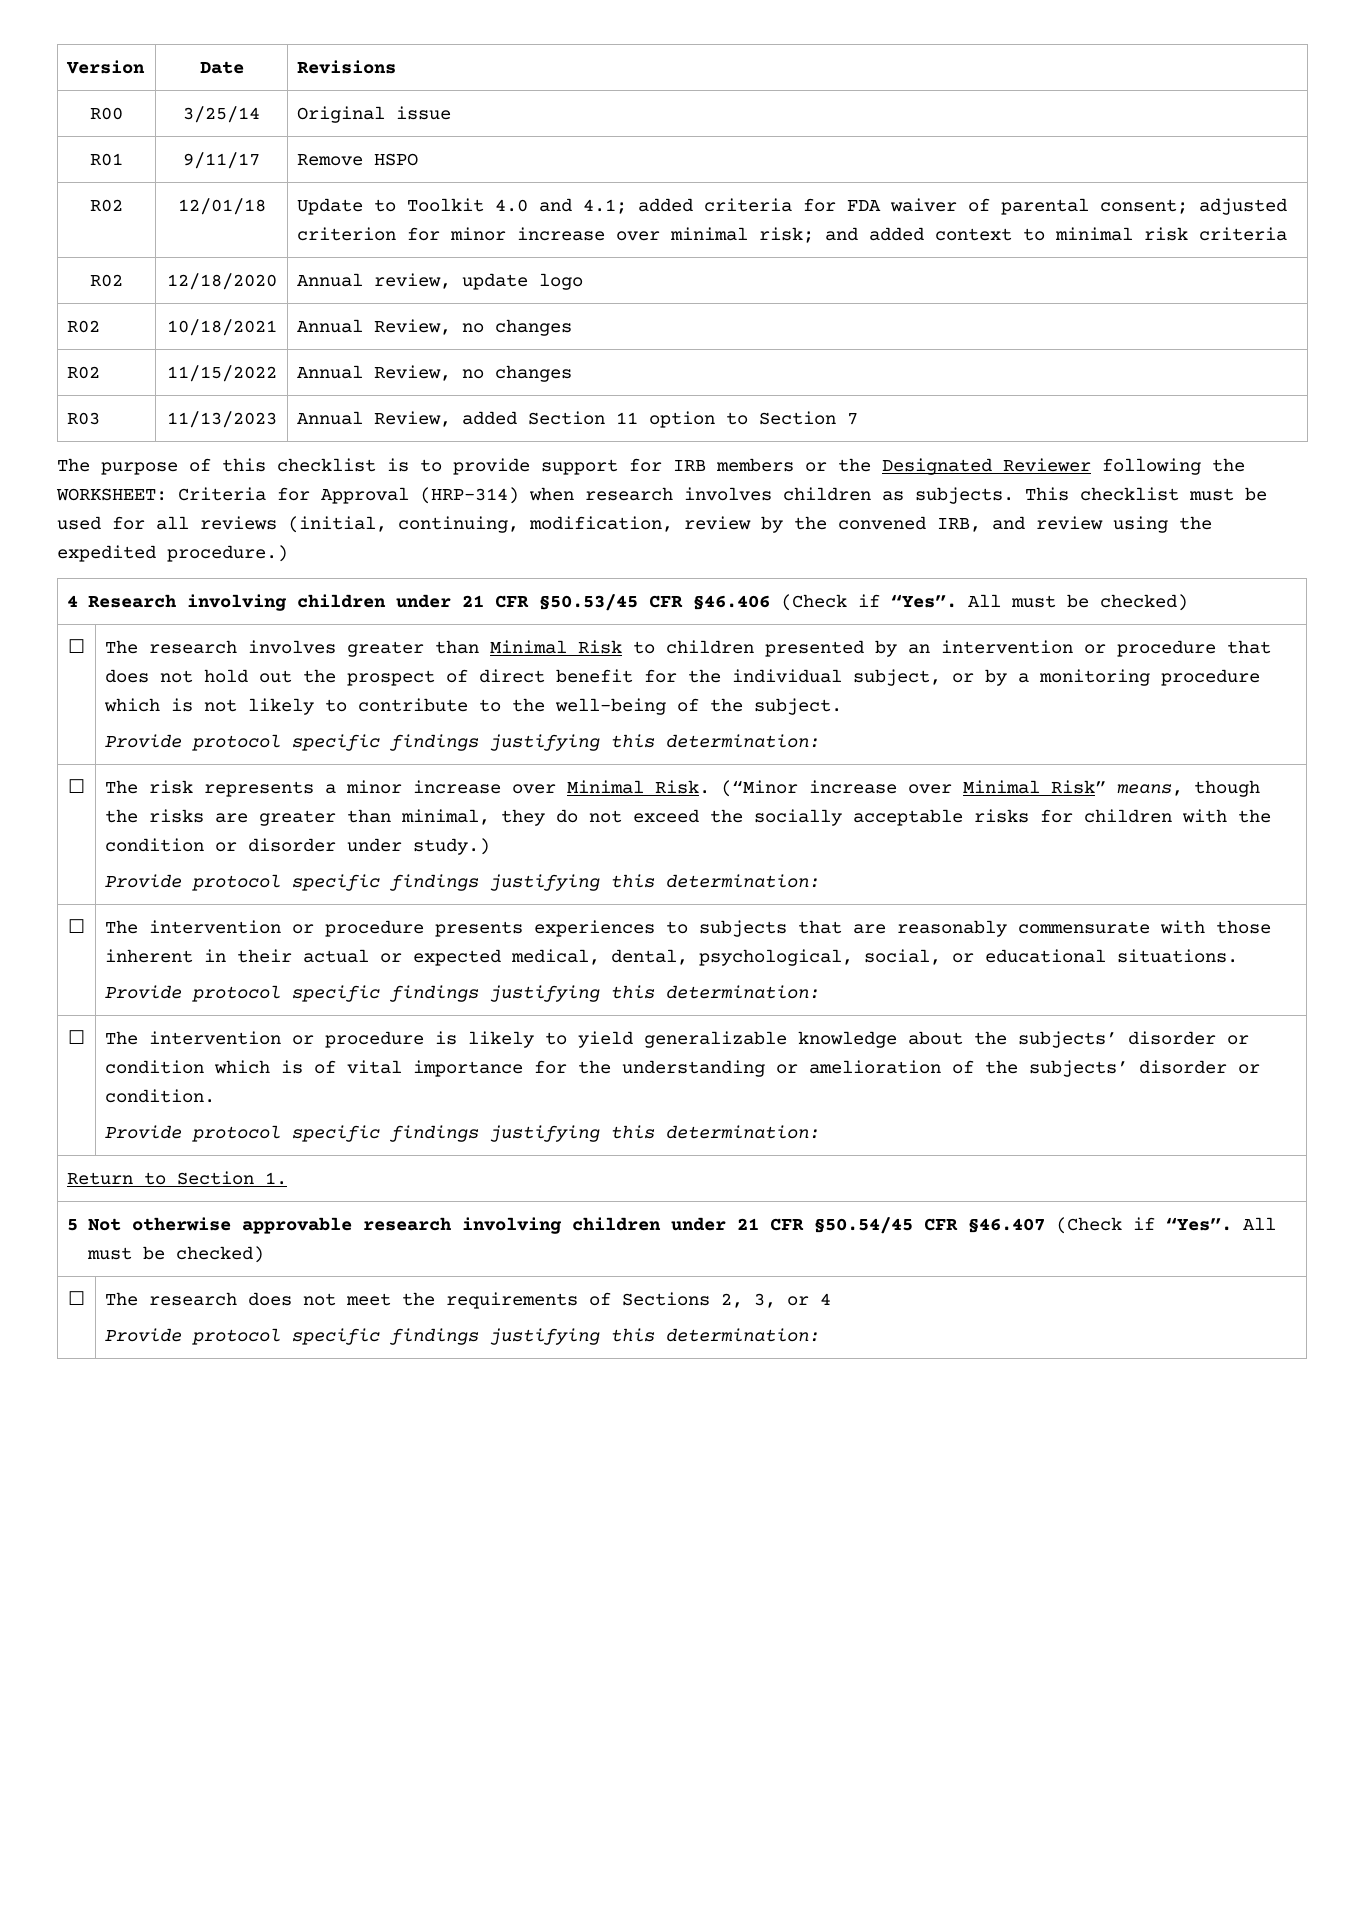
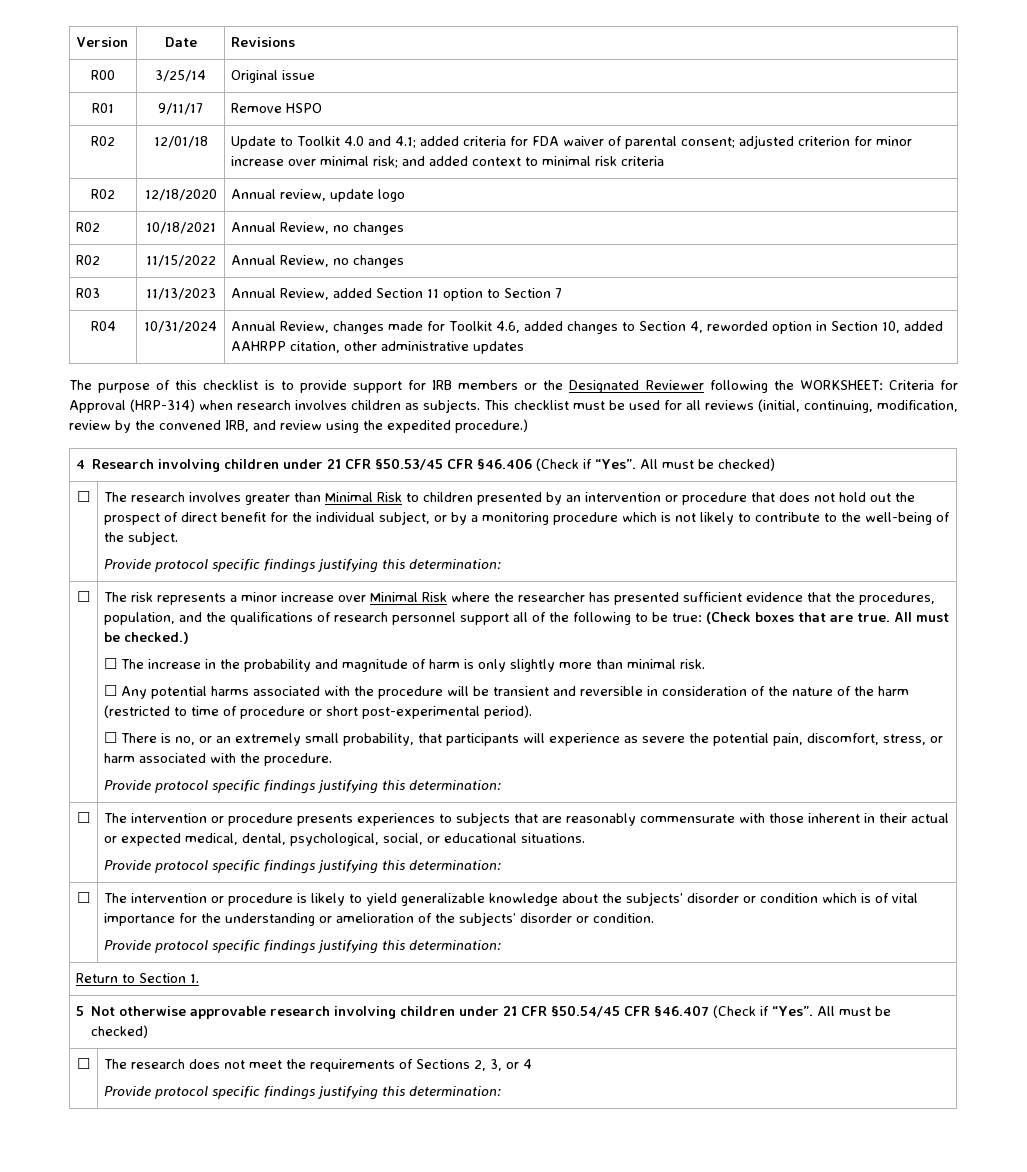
(859, 419) none -> [90,321,116,331] [144,321,217,333] [231,321,944,334] [231,341,525,354] // R04 | 10/31/2024 | Annual Review, changes made for Toolkit 4.6, added changes to Section 4, reworded option in Section 10, added AAHRPP citation, other administrative updates
[655,780,1261,797] [105,809,1272,826] [105,838,491,855] Risk. (“Minor increase over Minimal Risk” means, though the risks are greater than minimal, they do not exceed the socially acceptable risks for children with the condition or disorder under study.) -> [422,592,936,605] [104,612,950,625] [104,632,190,644] [104,658,706,672] [104,685,910,699] [104,705,533,719] [104,732,944,746] [104,753,333,766] Risk where the researcher has presented sufficient evidence that the procedures, population, and the qualifications of research personnel support all of the following to be true: (Check boxes that are true. All must be checked.) // ☐ The increase in the probability and magnitude of harm is only slightly more than minimal risk. // ☐ Any potential harms associated with the procedure will be transient and reversible in consideration of the nature of the harm (restricted to time of procedure or short post-experimental period). // ☐ There is no, or an extremely small probability, that participants will experience as severe the potential pain, discomfort, stress, or harm associated with the procedure.

